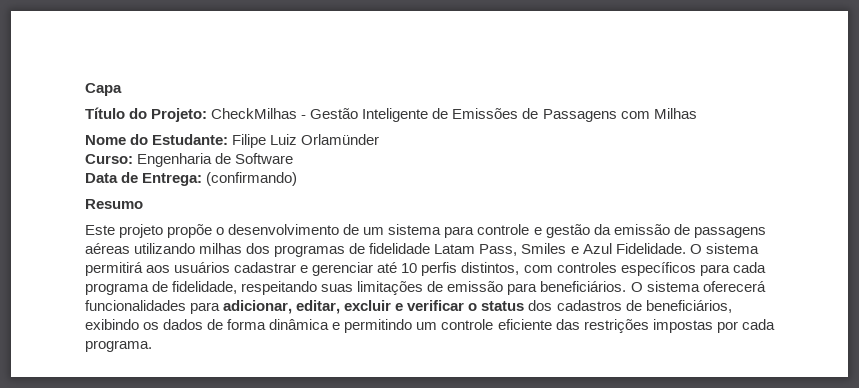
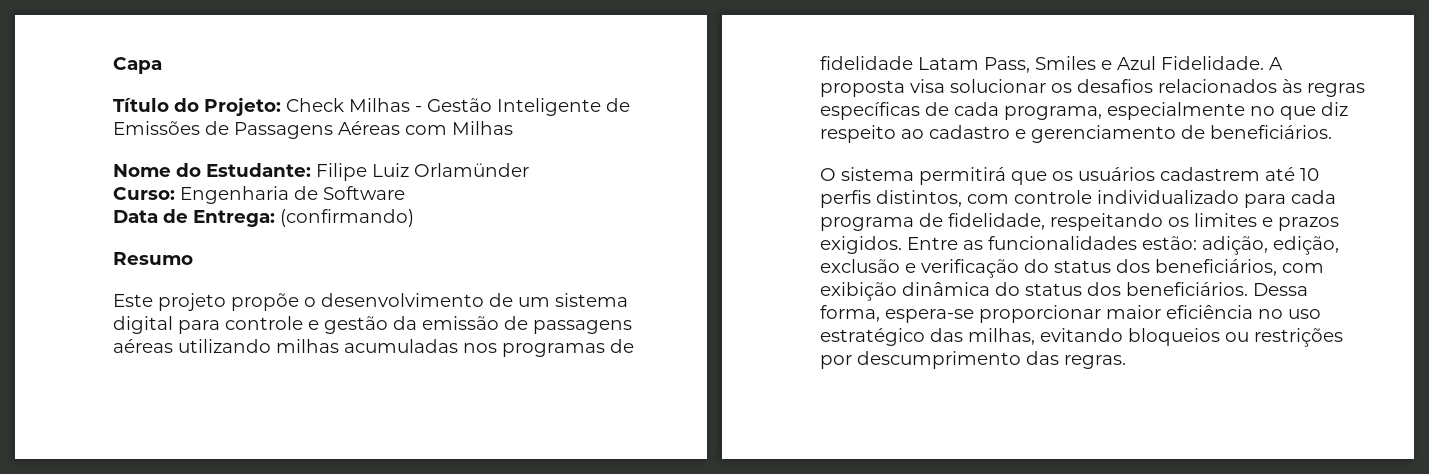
[211,108,298,119] CheckMilhas -> [286,98,410,112] Check Milhas
(617, 115) none -> [338,121,400,135] Aéreas
(442, 229) none -> [113,316,173,334] digital
[246,243,271,254] dos -> [344,339,497,353] acumuladas nos
[689,243,759,254] [85,262,374,276] O sistema permitirá aos usuários cadastrar e gerenciar -> [1269,57,1283,70] [820,79,1365,97] [820,102,1348,120] [820,125,1332,143] [820,167,1260,185] A proposta visa solucionar os desafios relacionados às regras específicas de cada programa, especialmente no que diz respeito ao cadastro e gerenciamento de beneficiários. // O sistema permitirá que os usuários cadastrem
[556,262,696,276] controles específicos -> [1014,190,1239,204] controle individualizado
[321,281,766,295] [85,300,732,314] [85,319,775,333] [85,340,152,352] suas limitações de emissão para beneficiários. O sistema oferecerá funcionalidades para adicionar, editar, excluir e verificar o status dos cadastros de beneficiários, exibindo os dados de forma dinâmica e permitindo um controle eficiente das restrições impostas por cada programa. -> [1168,213,1339,231] [820,236,1339,255] [820,259,1324,278] [820,282,1308,301] [820,305,1321,323] [820,328,1343,347] [820,351,1126,369] os limites e prazos exigidos. Entre as funcionalidades estão: adição, edição, exclusão e verificação do status dos beneficiários, com exibição dinâmica do status dos beneficiários. Dessa forma, espera-se proporcionar maior eficiência no uso estratégico das milhas, evitando bloqueios ou restrições por descumprimento das regras.

